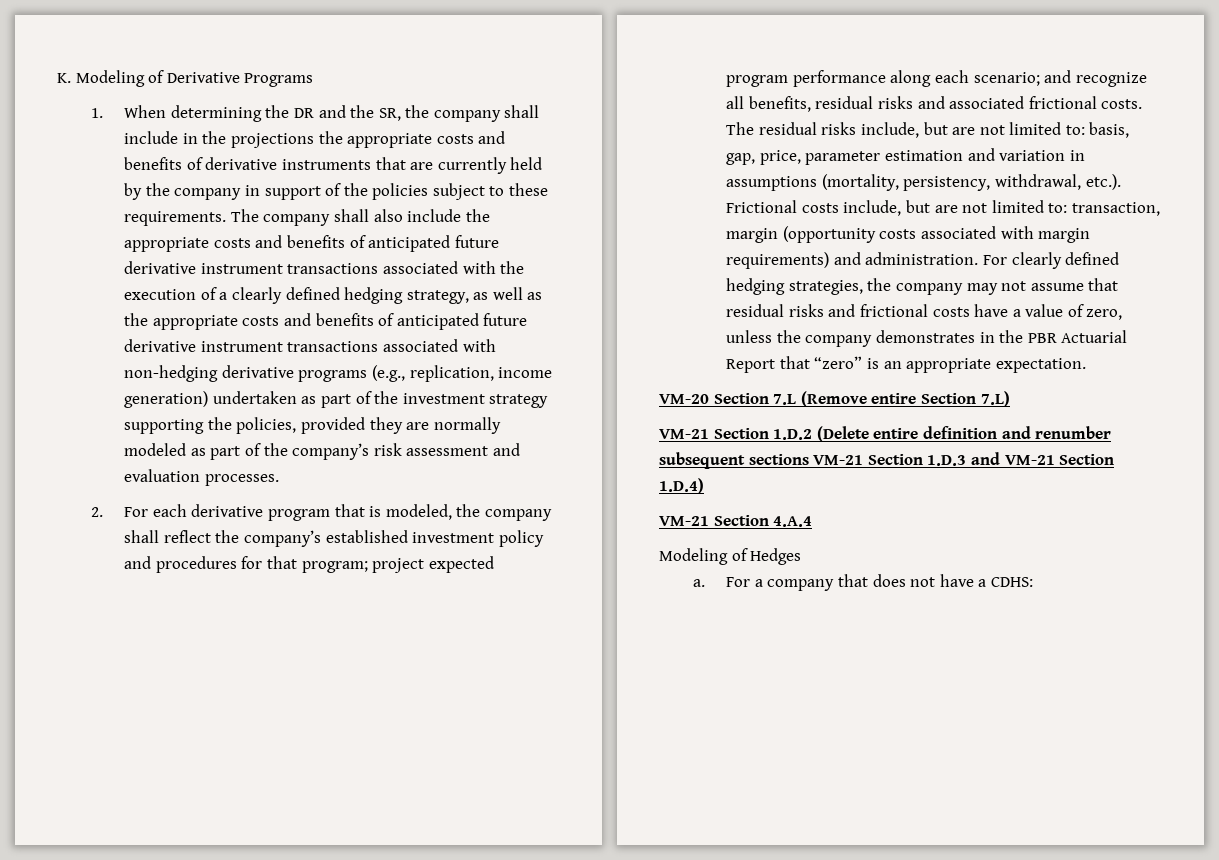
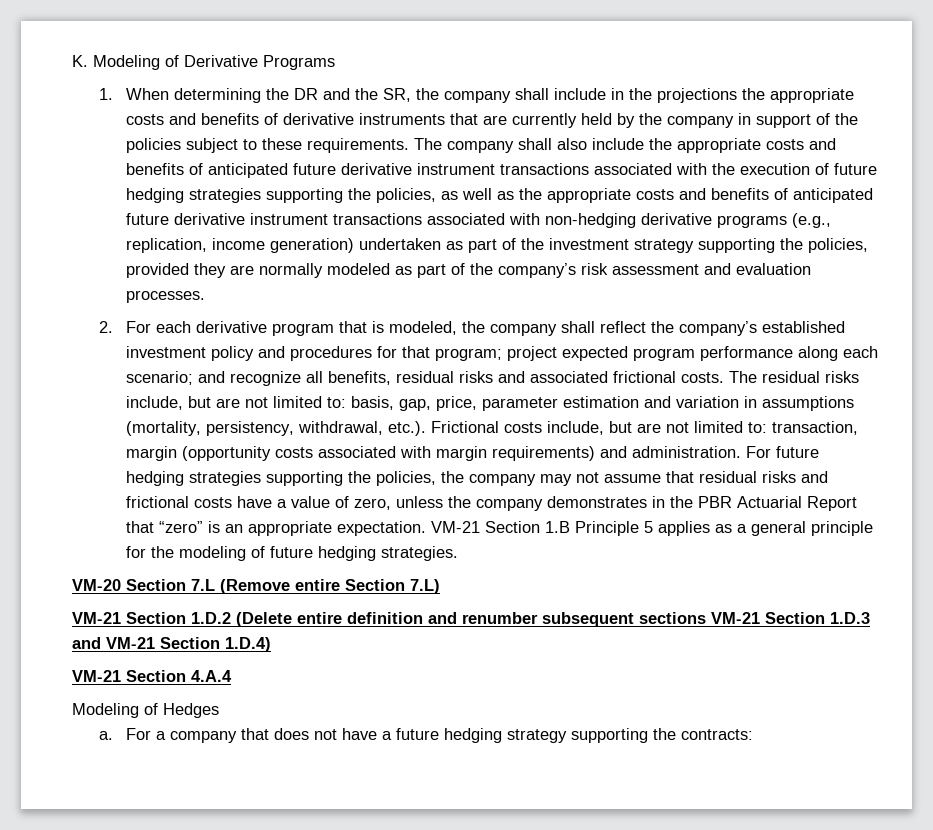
[219,287,469,304] a clearly defined hedging strategy, -> [834,163,878,175] [126,188,437,203] future hedging strategies supporting the policies,
[1011,252,1120,269] [726,278,863,295] clearly defined hedging strategies, -> [776,446,820,458] [126,471,437,486] future hedging strategies supporting the policies,
(1086, 365) none -> [431,521,874,536] [126,546,459,561] VM-21 Section 1.B Principle 5 applies as a general principle for the modeling of future hedging strategies.
[990,577,1033,587] CDHS: -> [396,728,754,743] future hedging strategy supporting the contracts:

